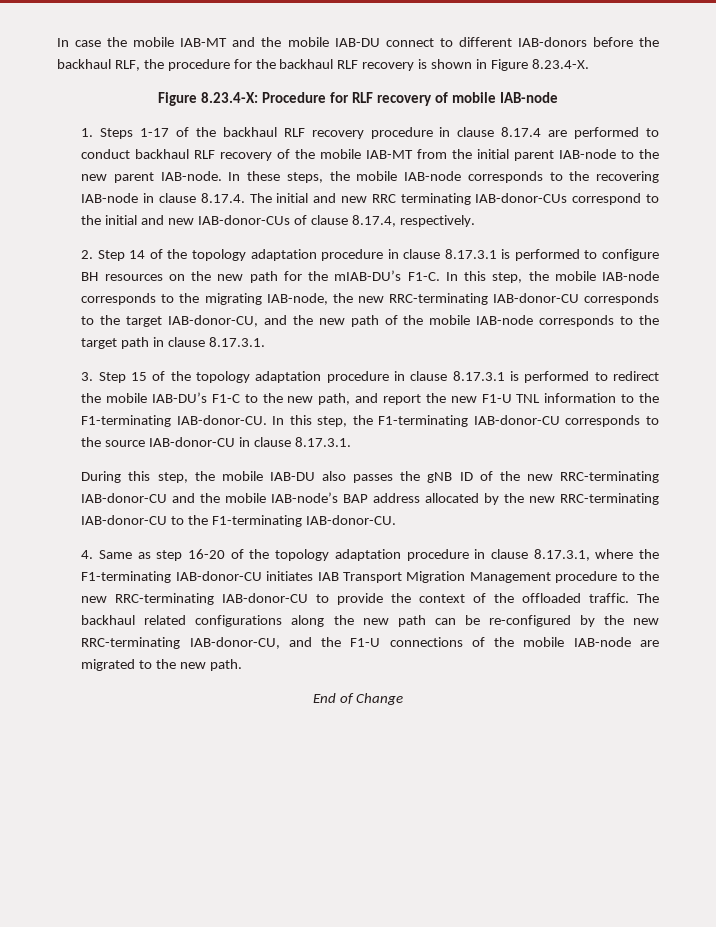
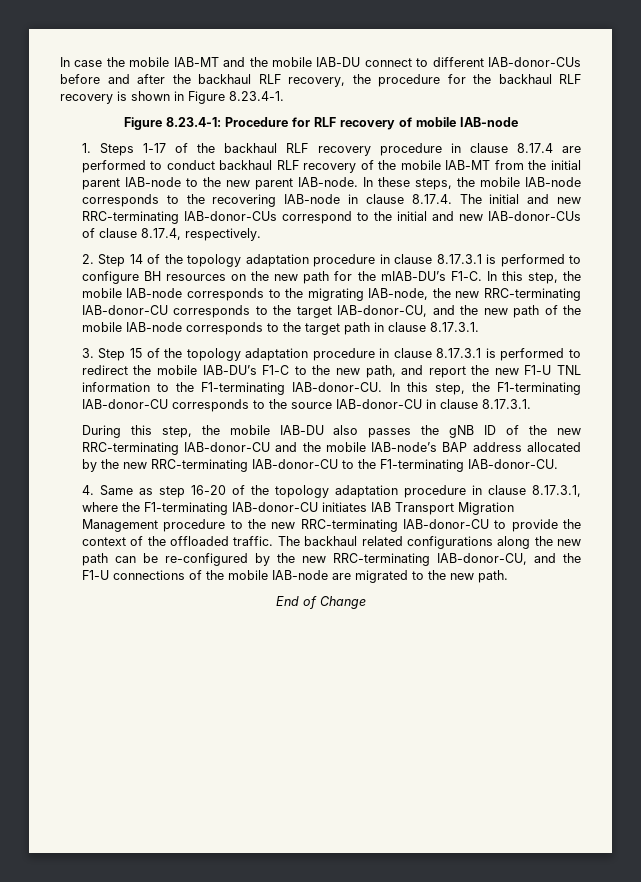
[517,37,659,47] [57,59,140,71] IAB-donors before the backhaul RLF, -> [488,57,581,67] [60,74,345,87] IAB-donor-CUs before and after the backhaul RLF recovery,
[531,59,589,69] [158,92,259,106] 8.23.4-X. // Figure 8.23.4-X: -> [229,91,284,101] [123,117,221,130] 8.23.4-1. // Figure 8.23.4-1:
[371,193,471,205] RRC terminating -> [81,211,179,224] RRC-terminating

